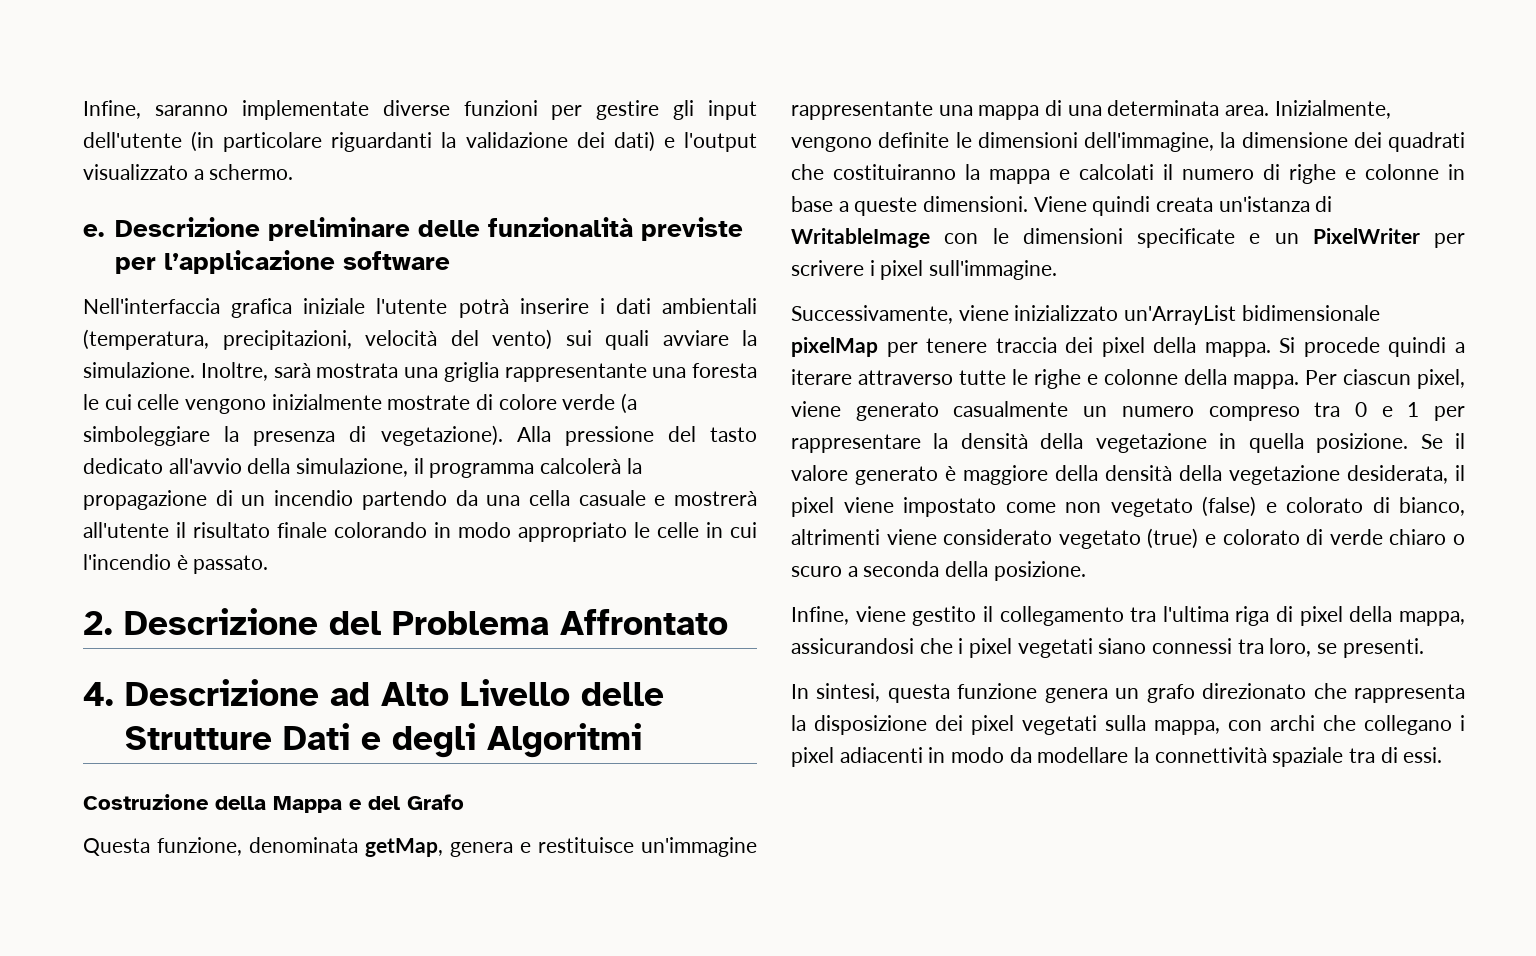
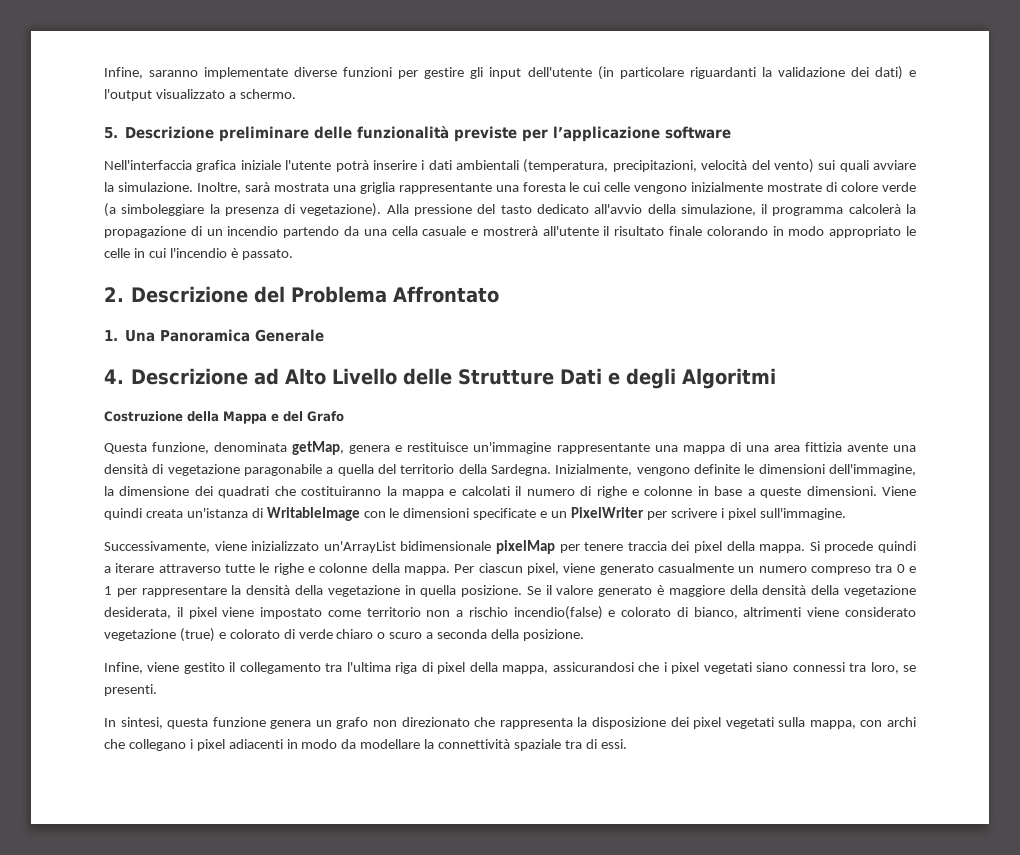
[83,224,104,237] e. -> [104,127,118,139] 5.
(728, 622) none -> [104,329,325,342] // 1. Una Panoramica Generale
[1107,100,1270,116] determinata area. -> [773,442,916,452] [104,464,551,476] area fittizia avente una densità di vegetazione paragonabile a quella del territorio della Sardegna.
[1065,496,1256,517] non vegetato (false) -> [366,606,603,620] territorio non a rischio incendio(false)
[1058,530,1141,549] vegetato -> [104,629,176,641] vegetazione
(1195, 693) none -> [373,720,398,727] non

